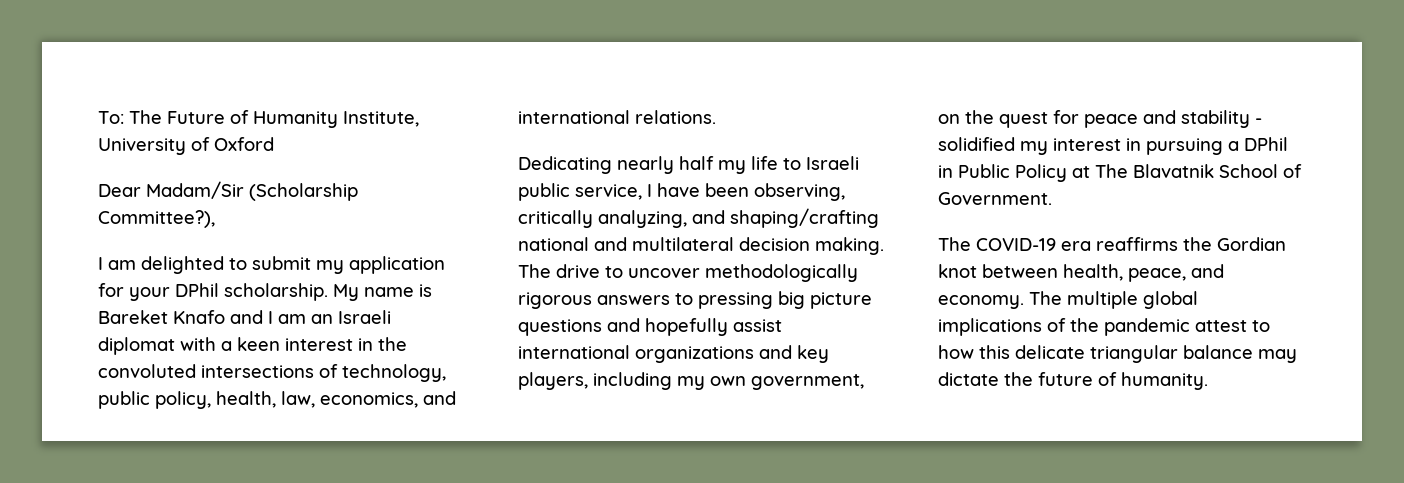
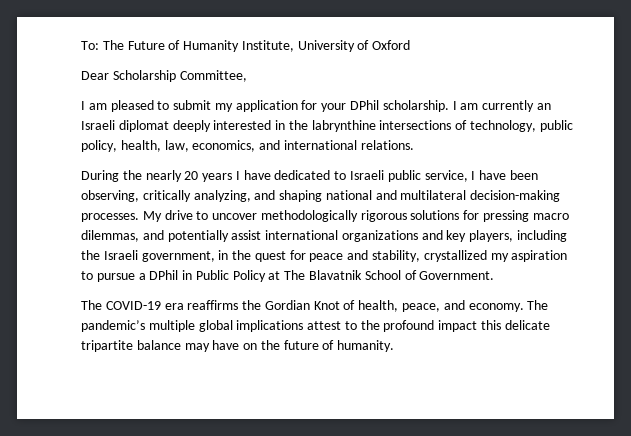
[146,181,358,201] [98,210,215,228] [98,256,224,274] Madam/Sir (Scholarship Committee?), // I am delighted -> [112,70,247,82] [81,100,154,112] Scholarship Committee, // I am pleased
[333,284,432,301] [98,310,306,324] My name is Bareket Knafo and I am -> [452,100,535,112] I am currently
[180,337,407,351] [98,364,196,378] with a keen interest in the convoluted -> [172,120,376,132] deeply interested in the labrynthine
[518,156,778,174] Dedicating nearly half my life -> [81,170,331,182] During the nearly 20 years I have dedicated
[730,208,879,228] shaping/crafting -> [279,190,323,202] shaping
[739,237,884,255] [518,264,551,278] decision making. The -> [470,190,561,202] [81,211,162,222] decision-making processes. My
[597,291,872,309] [518,318,728,336] answers to pressing big picture questions and hopefully -> [410,210,569,222] [81,230,229,242] solutions for pressing macro dilemmas, and potentially
[677,374,864,390] [938,114,960,124] my own government, on -> [81,250,229,262] the Israeli government, in
[1181,110,1262,128] [938,137,1223,155] stability - solidified my interest in pursuing -> [372,250,568,262] [81,271,135,282] stability, crystallized my aspiration to pursue
[938,264,1058,278] knot between -> [313,300,356,310] Knot of
(1062, 298) none -> [81,320,145,332] pandemic’s
[1047,318,1270,336] [938,345,974,359] of the pandemic attest to how -> [307,320,478,332] attest to the profound impact
[1090,345,1178,363] triangular -> [81,340,133,352] tripartite
[938,372,999,386] dictate -> [212,340,258,350] have on

